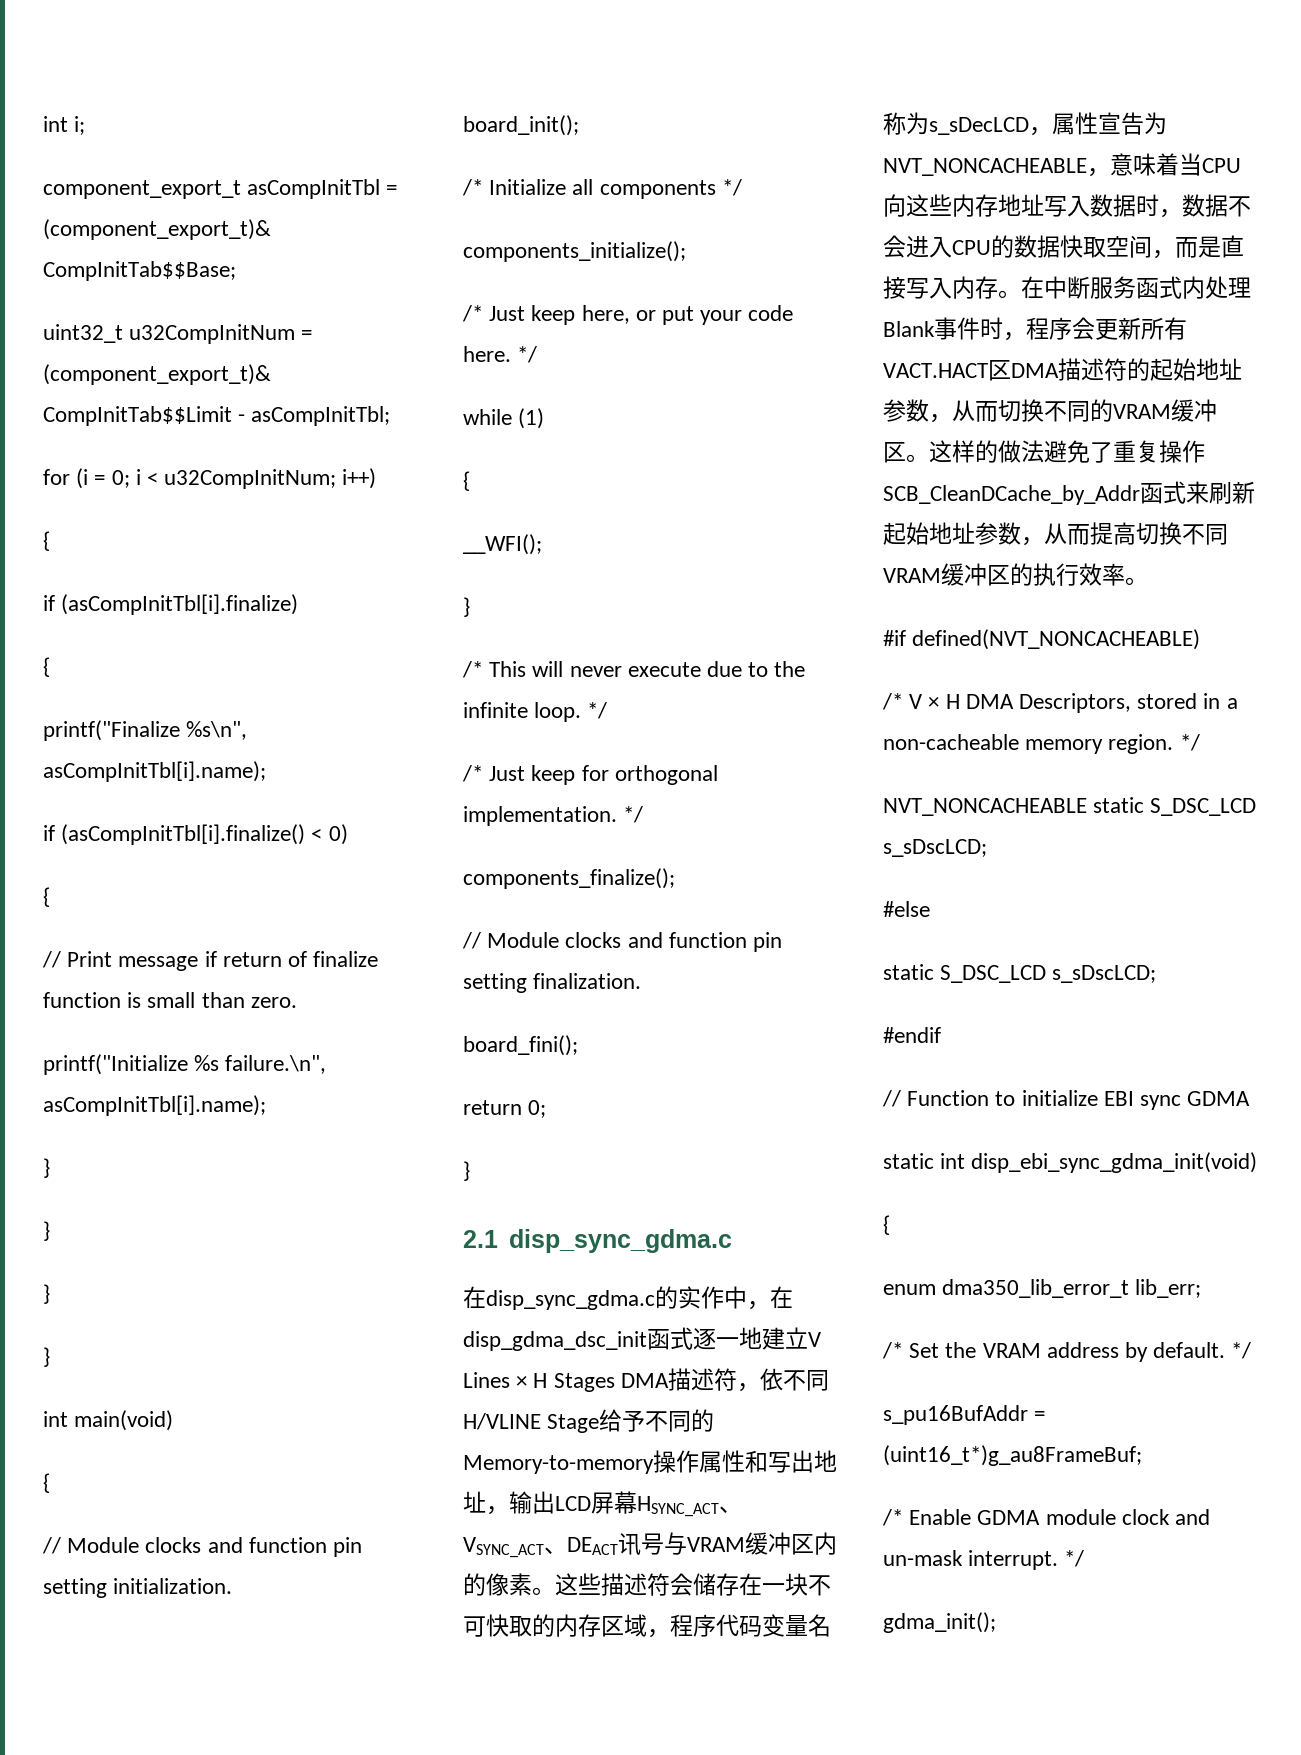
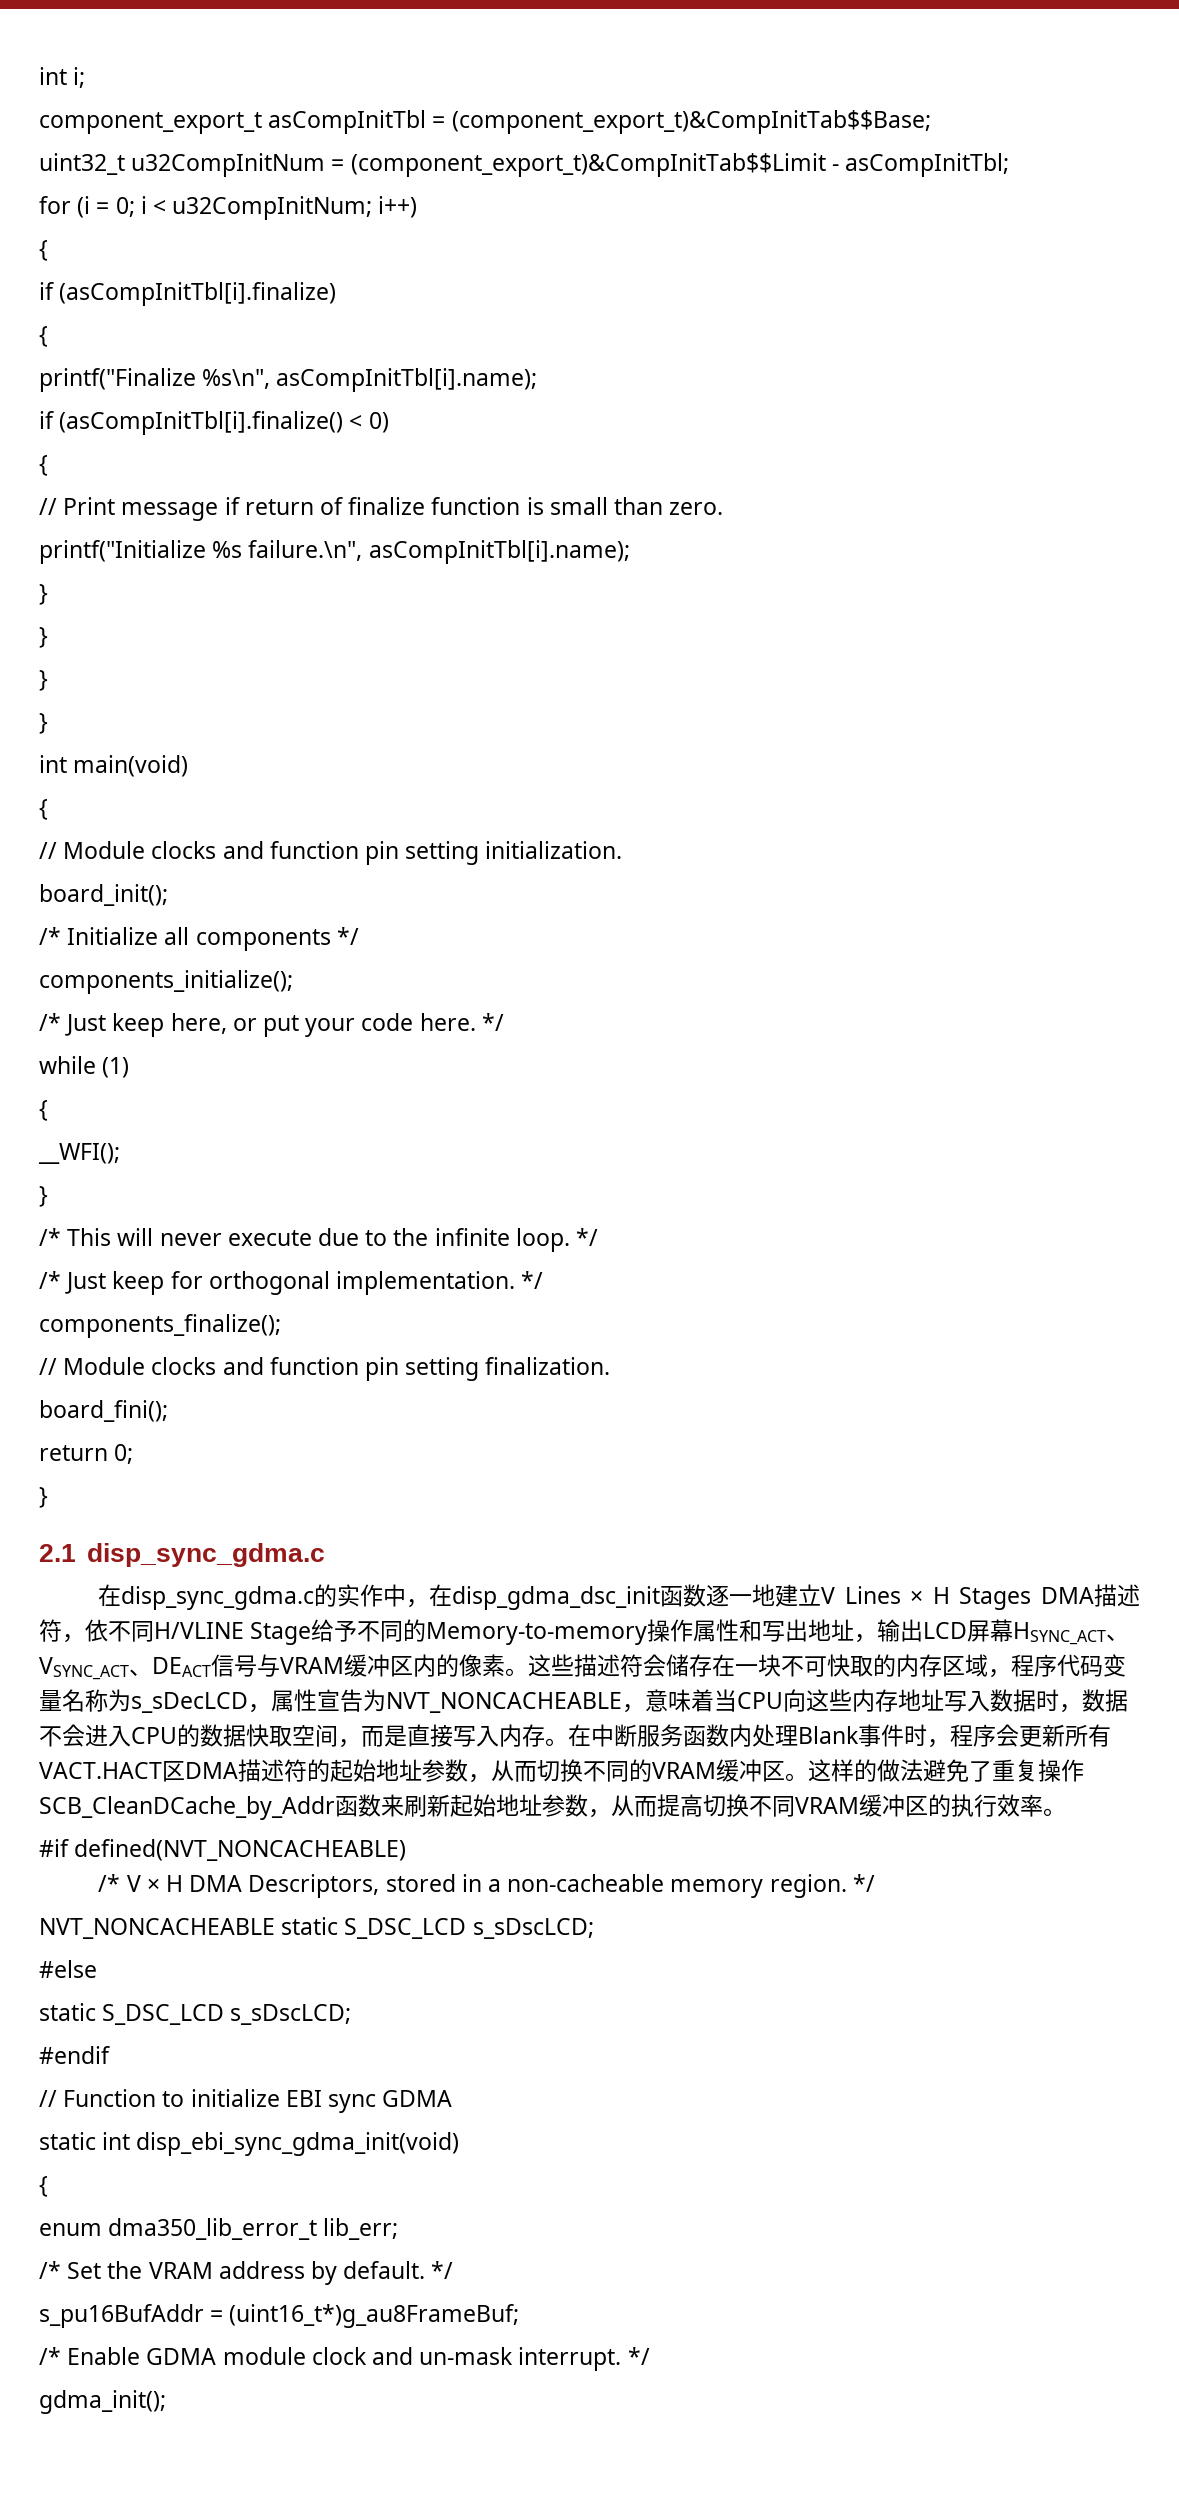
[670,1327,693,1350] 式 -> [683,1584,707,1607] 数
[618,1533,641,1556] 讯 -> [211,1654,234,1677] 信
[1159,276,1182,299] 式 -> [706,1724,729,1747] 数
[1163,481,1186,504] 式 -> [358,1794,381,1817] 数

